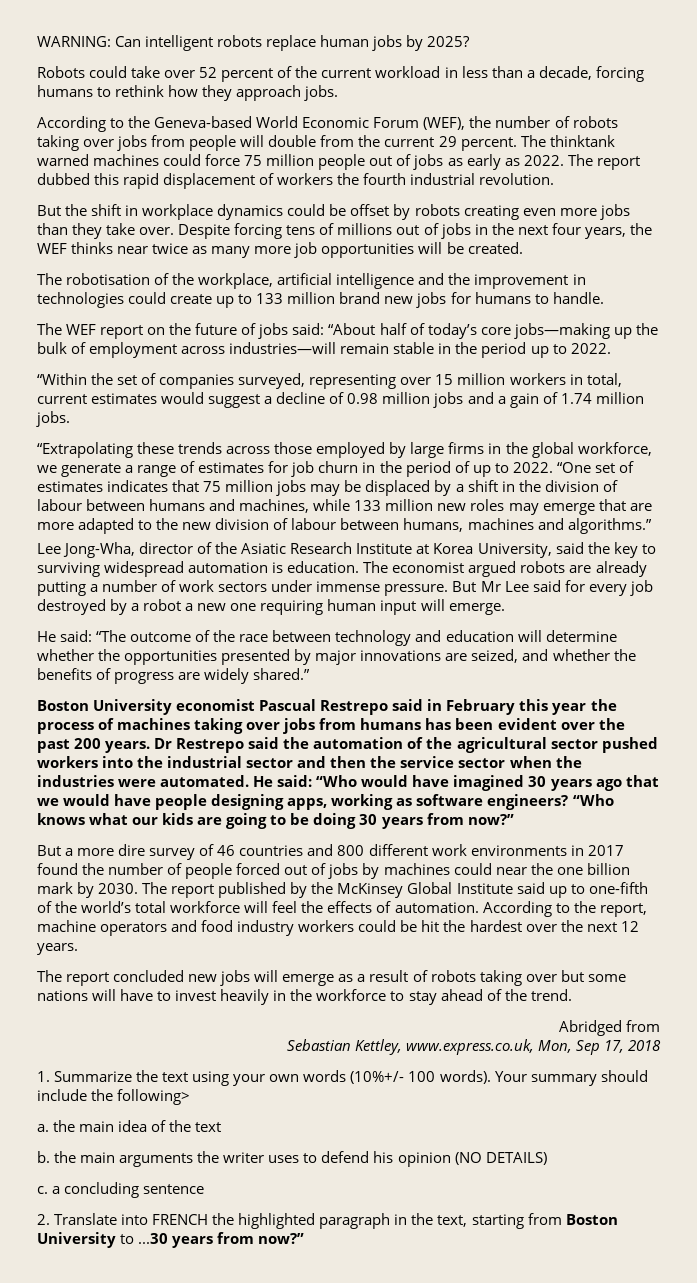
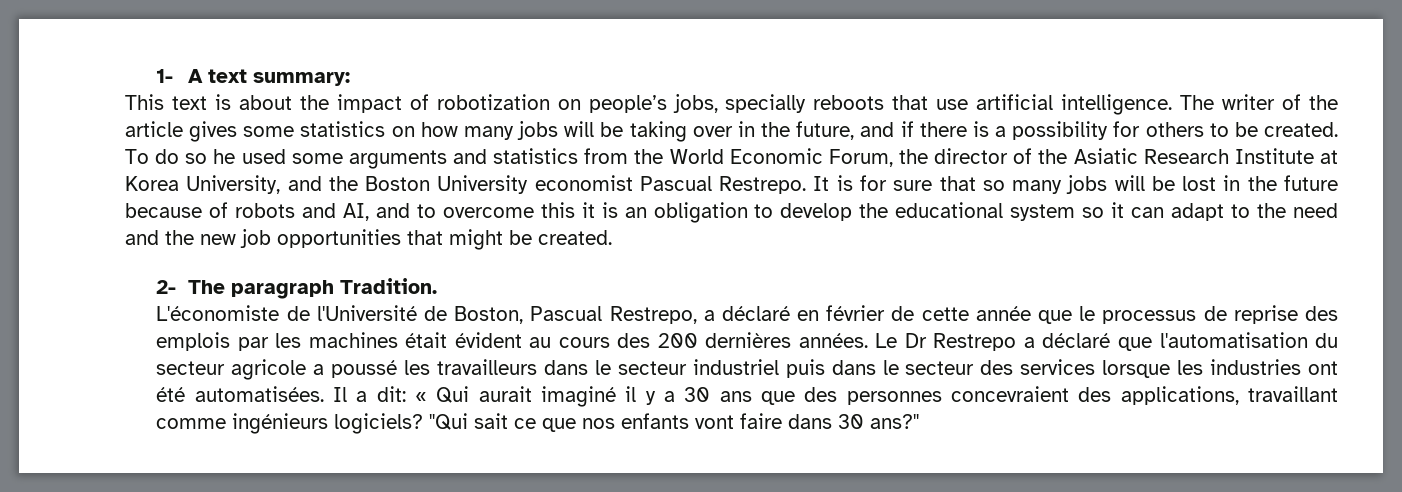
[37,35,471,51] [37,66,644,82] [37,85,339,101] [37,116,618,132] [37,135,615,151] [37,154,640,170] [37,173,555,189] [37,204,630,220] [37,223,652,239] [37,242,523,258] [37,273,586,289] [37,292,604,308] [37,323,658,339] [37,342,611,358] [37,373,622,389] [37,392,644,408] [36,411,70,427] [37,442,652,458] [37,461,634,477] [37,480,618,496] [37,499,652,515] [37,518,652,534] [37,542,136,558] WARNING: Can intelligent robots replace human jobs by 2025? // Robots could take over 52 percent of the current workload in less than a decade, forcing humans to rethink how they approach jobs. // According to the Geneva-based World Economic Forum (WEF), the number of robots taking over jobs from people will double from the current 29 percent. The thinktank warned machines could force 75 million people out of jobs as early as 2022. The report dubbed this rapid displacement of workers the fourth industrial revolution. // But the shift in workplace dynamics could be offset by robots creating even more jobs than they take over. Despite forcing tens of millions out of jobs in the next four years, the WEF thinks near twice as many more job opportunities will be created. // The robotisation of the workplace, artificial intelligence and the improvement in technologies could create up to 133 million brand new jobs for humans to handle. // The WEF report on the future of jobs said: “About half of today’s core jobs—making up the bulk of employment across industries—will remain stable in the period up to 2022. // “Within the set of companies surveyed, representing over 15 million workers in total, current estimates would suggest a decline of 0.98 million jobs and a gain of 1.74 million jobs. // “Extrapolating these trends across those employed by large firms in the global workforce, we generate a range of estimates for job churn in the period of up to 2022. “One set of estimates indicates that 75 million jobs may be displaced by a shift in the division of labour between humans and machines, while 133 million new roles may emerge that are more adapted to the new division of labour between humans, machines and algorithms.” // Lee Jong-Wha, -> [156,69,350,86] [125,94,1339,115] [125,121,1338,142] [125,148,928,169] 1- A text summary: // This text is about the impact of robotization on people’s jobs, specially reboots that use artificial intelligence. The writer of the article gives some statistics on how many jobs will be taking over in the future, and if there is a possibility for others to be created. To do so he used some arguments and statistics from the World Economic Forum, the
[555,542,656,558] [37,561,647,577] [37,580,653,596] [37,599,505,615] [37,630,617,646] [37,649,636,665] [37,668,311,684] [37,699,617,715] [37,718,625,734] [37,737,658,753] [37,756,582,768] [37,775,659,791] [37,794,614,810] [37,813,514,829] [37,844,624,860] [37,863,630,879] [37,882,648,898] [37,901,647,917] [37,920,639,936] [37,943,78,955] [37,970,626,986] [37,989,572,1005] [558,1020,660,1036] [286,1039,661,1055] [37,1070,648,1086] [37,1089,191,1105] [37,1120,222,1132] [37,1151,547,1167] [37,1182,205,1198] [37,1213,618,1229] [37,1232,305,1248] said the key to surviving widespread automation is education. The economist argued robots are already putting a number of work sectors under immense pressure. But Mr Lee said for every job destroyed by a robot a new one requiring human input will emerge. // He said: “The outcome of the race between technology and education will determine whether the opportunities presented by major innovations are seized, and whether the benefits of progress are widely shared.” // Boston University economist Pascual Restrepo said in February this year the process of machines taking over jobs from humans has been evident over the past 200 years. Dr Restrepo said the automation of the agricultural sector pushed workers into the industrial sector and then the service sector when the industries were automated. He said: “Who would have imagined 30 years ago that we would have people designing apps, working as software engineers? “Who knows what our kids are going to be doing 30 years from now?” // But a more dire survey of 46 countries and 800 different work environments in 2017 found the number of people forced out of jobs by machines could near the one billion mark by 2030. The report published by the McKinsey Global Institute said up to one-fifth of the world’s total workforce will feel the effects of automation. According to the report, machine operators and food industry workers could be hit the hardest over the next 12 years. // The report concluded new jobs will emerge as a result of robots taking over but some nations will have to invest heavily in the workforce to stay ahead of the trend. // Abridged from // Sebastian Kettley, www.express.co.uk, Mon, Sep 17, 2018 // 1. Summarize the text using your own words (10%+/- 100 words). Your summary should include the following> // a. the main idea of the text // b. the main arguments the writer uses to defend his opinion (NO DETAILS) // c. a concluding sentence // 2. Translate into FRENCH the highlighted paragraph in the text, starting from Boston University to ...30 years from now?” -> [287,175,1338,194] [125,202,1338,223] [125,229,612,250] [156,278,437,299] [156,305,1339,324] [156,332,1338,351] [156,359,1338,380] [156,386,1338,407] [156,413,920,434] and the Boston University economist Pascual Restrepo. It is for sure that so many jobs will be lost in the future because of robots and AI, and to overcome this it is an obligation to develop the educational system so it can adapt to the need and the new job opportunities that might be created. // 2- The paragraph Tradition. // L'économiste de l'Université de Boston, Pascual Restrepo, a déclaré en février de cette année que le processus de reprise des emplois par les machines était évident au cours des 200 dernières années. Le Dr Restrepo a déclaré que l'automatisation du secteur agricole a poussé les travailleurs dans le secteur industriel puis dans le secteur des services lorsque les industries ont été automatisées. Il a dit: « Qui aurait imaginé il y a 30 ans que des personnes concevraient des applications, travaillant comme ingénieurs logiciels? "Qui sait ce que nos enfants vont faire dans 30 ans?"

